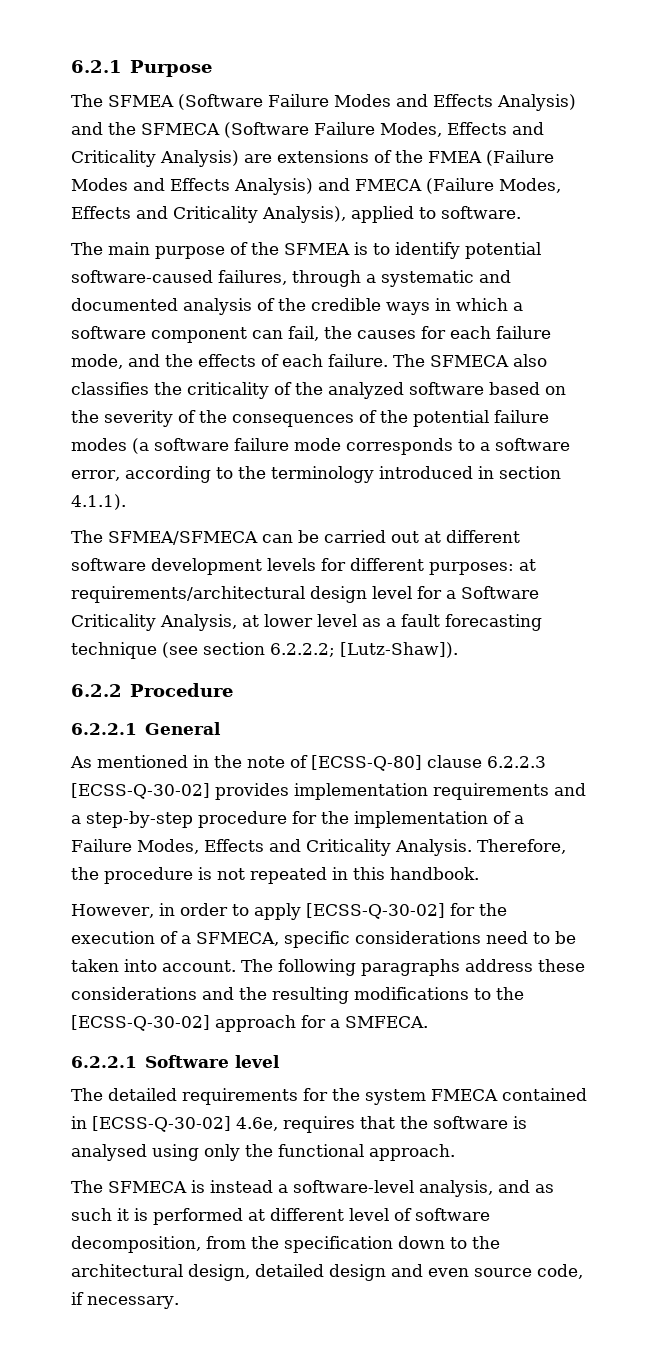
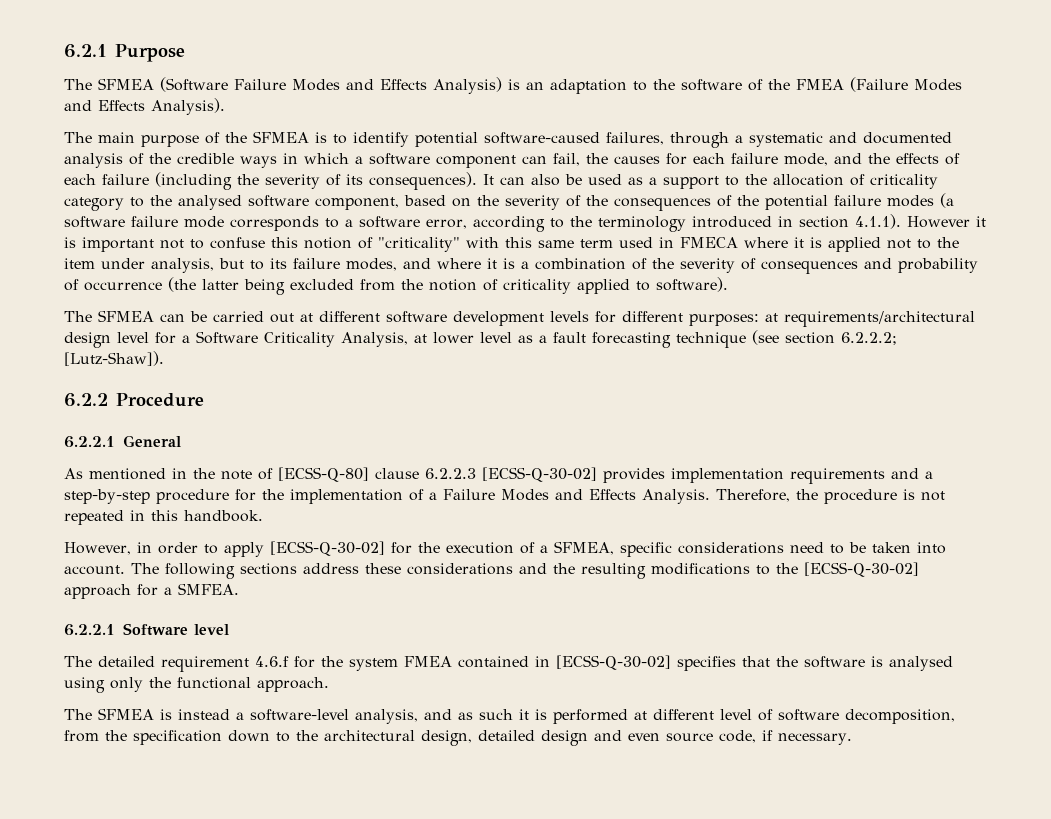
[71,122,544,138] [71,150,369,167] and the SFMECA (Software Failure Modes, Effects and Criticality Analysis) are extensions -> [508,79,742,94] is an adaptation to the software
[234,178,561,195] [71,206,521,223] Analysis) and FMECA (Failure Modes, Effects and Criticality Analysis), applied to software. -> [151,98,225,115] Analysis).
[328,354,547,367] [71,382,484,399] failure. The SFMECA also classifies the criticality of the analyzed software -> [102,172,938,190] [64,195,399,211] failure (including the severity of its consequences). It can also be used as a support to the allocation of criticality category to the analysed software component,
[71,530,258,545] // The SFMEA/SFMECA -> [907,216,986,228] [64,237,959,252] [64,258,978,274] [64,277,728,295] [64,310,154,322] However it is important not to confuse this notion of "criticality" with this same term used in FMECA where it is applied not to the item under analysis, but to its failure modes, and where it is a combination of the severity of consequences and probability of occurrence (the latter being excluded from the notion of criticality applied to software). // The SFMEA
[136,839,391,856] Modes, Effects and Criticality -> [501,489,636,501] Modes and Effects
[196,932,279,946] SFMECA, -> [554,541,614,555] SFMEA,
[361,959,460,976] paragraphs -> [240,563,297,575] sections
[345,1016,428,1028] SMFECA. -> [178,583,239,595] SMFEA.
[182,1088,298,1105] requirements -> [161,656,289,672] requirement 4.6.f
[431,1089,498,1101] FMECA -> [404,656,452,667] FMEA
[236,1116,355,1133] 4.6e, requires -> [677,656,736,671] specifies
[108,1181,187,1193] SFMECA -> [98,708,154,720] SFMEA

